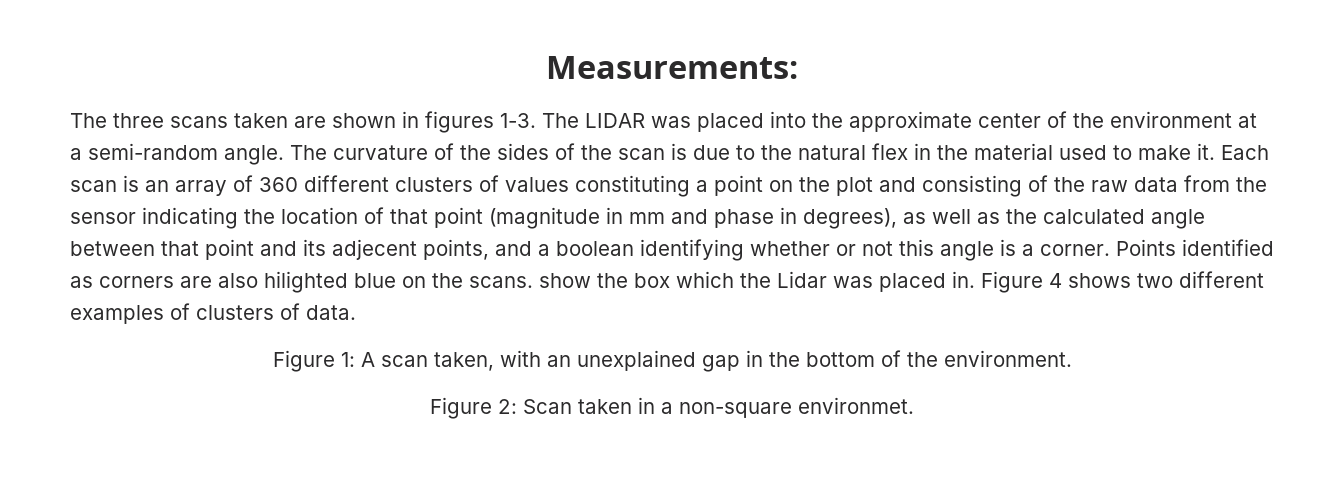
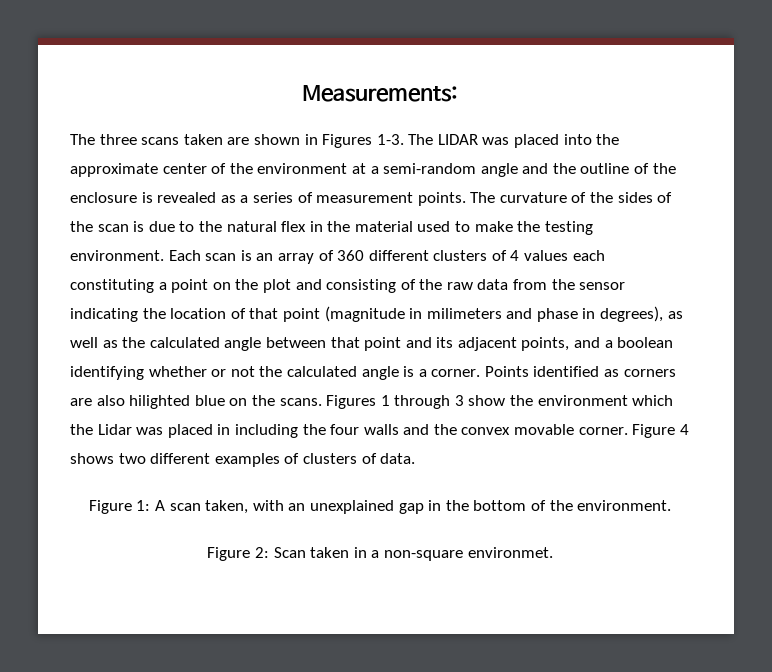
[425,111,494,133] figures -> [322,134,373,148] Figures
[224,145,284,165] angle. -> [480,163,676,177] [70,192,466,206] angle and the outline of the enclosure is revealed as a series of measurement points.
[1197,143,1215,160] it. -> [517,221,593,235] [70,250,164,261] the testing environment.
[505,177,569,192] values -> [510,250,605,261] 4 values each
[629,212,665,224] mm -> [426,308,502,319] milimeters
[332,239,417,260] adjecent -> [457,337,517,351] adjacent
[899,239,934,256] this -> [259,366,357,377] the calculated
(533, 282) none -> [326,395,464,409] Figures 1 through 3
[634,273,670,288] box -> [537,395,628,406] environment
[952,271,975,288] in. -> [217,424,628,438] in including the four walls and the convex movable corner.

